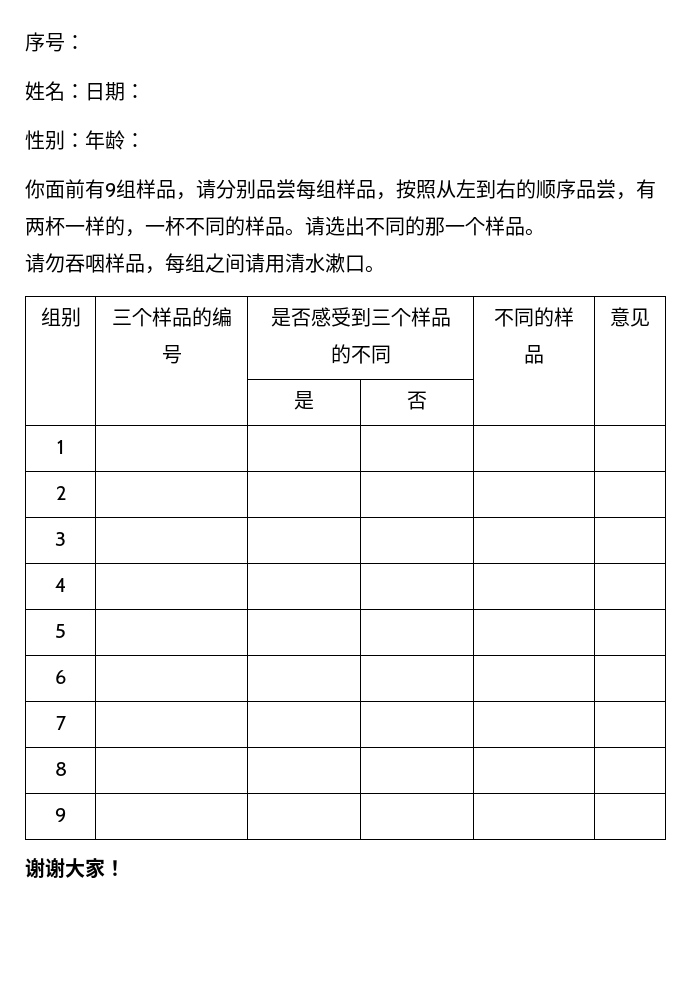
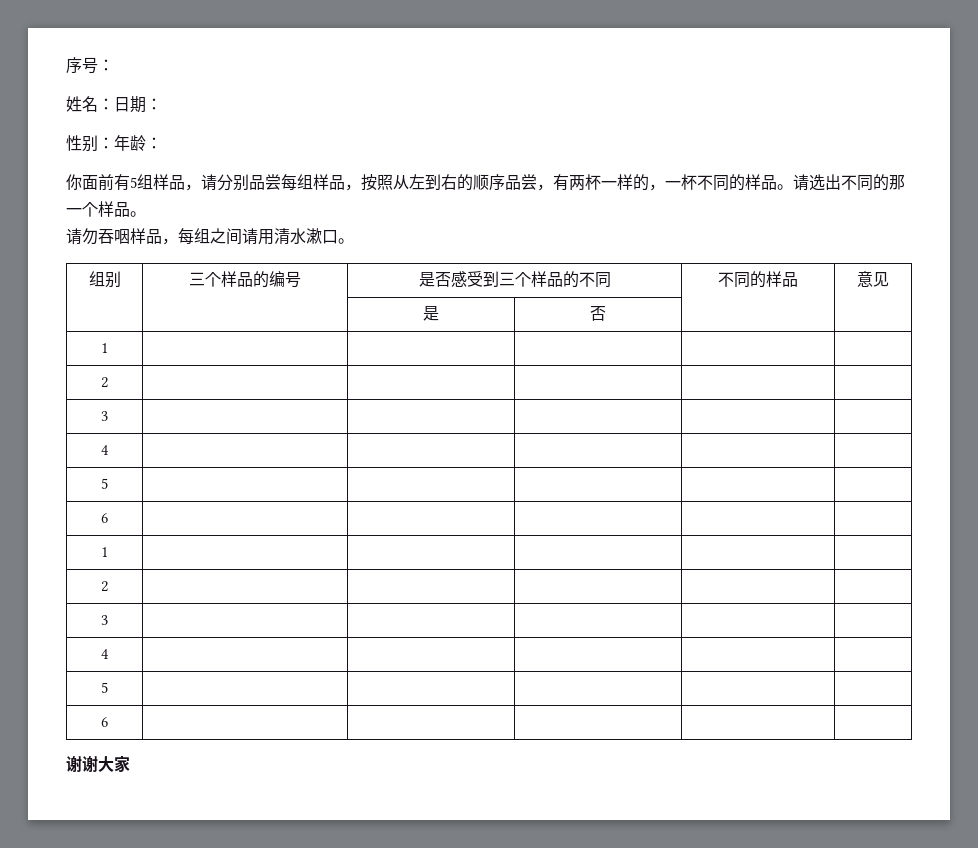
[105,183,116,197] 9 -> [130,177,137,188] 5
[55,716,66,730] [54,762,67,776] [55,808,66,822] 7 | | | | | // 8 | | | | | // 9 -> [101,547,108,557] [101,581,108,592] [101,615,108,625] [101,649,109,659] [101,682,108,693] [101,717,108,727] 1 | | | | | // 2 | | | | | // 3 | | | | | // 4 | | | | | // 5 | | | | | // 6
[105,860,125,876] ！ -> (130, 764) none

